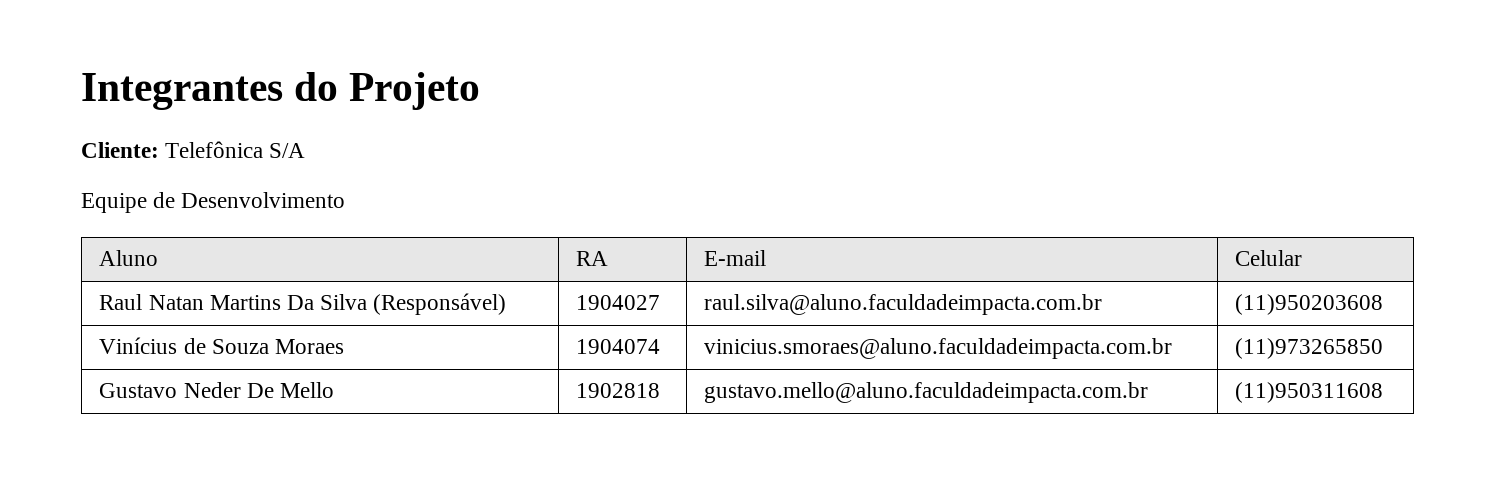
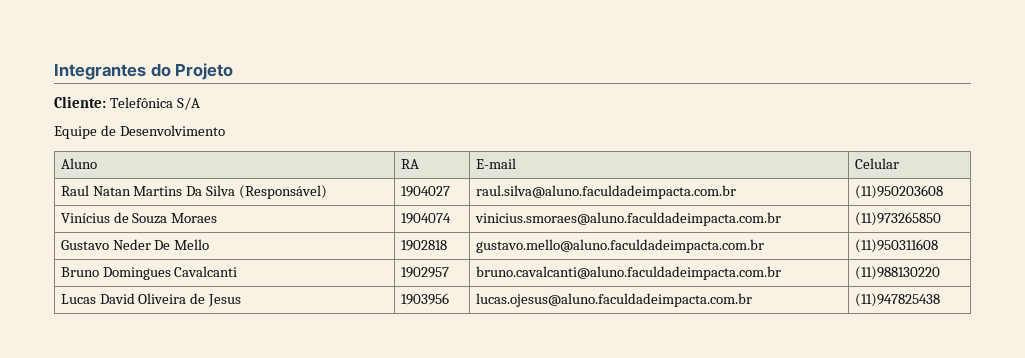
(1384, 392) none -> [60,266,238,280] [400,267,449,278] [475,266,781,280] [854,266,940,280] [60,293,242,307] [400,293,449,305] [475,293,752,307] [854,293,940,307] // Bruno Domingues Cavalcanti | 1902957 | bruno.cavalcanti@aluno.faculdadeimpacta.com.br | (11)988130220 // Lucas David Oliveira de Jesus | 1903956 | lucas.ojesus@aluno.faculdadeimpacta.com.br | (11)947825438

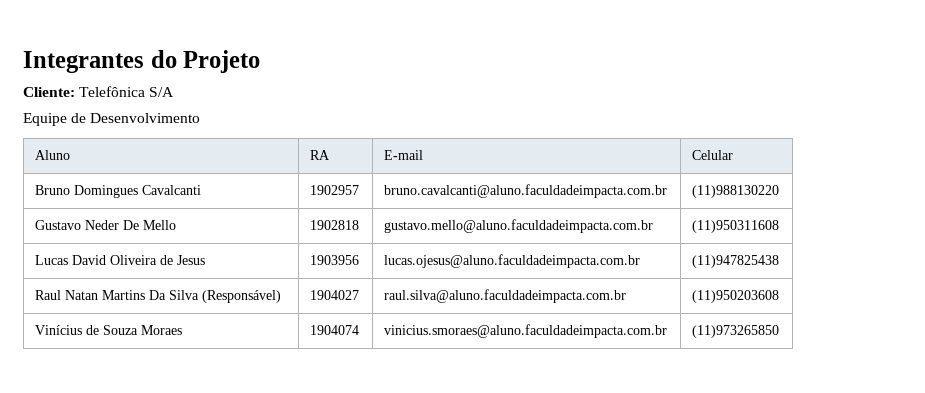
(899, 163) none -> [34,185,201,198] [309,185,359,195] [383,184,667,198] [691,185,779,198] [34,220,176,230] [309,220,359,230] [383,219,653,233] [691,220,779,233] [34,255,205,265] [309,255,359,265] [383,254,640,268] [691,255,779,268] // Bruno Domingues Cavalcanti | 1902957 | bruno.cavalcanti@aluno.faculdadeimpacta.com.br | (11)988130220 // Gustavo Neder De Mello | 1902818 | gustavo.mello@aluno.faculdadeimpacta.com.br | (11)950311608 // Lucas David Oliveira de Jesus | 1903956 | lucas.ojesus@aluno.faculdadeimpacta.com.br | (11)947825438
[60,239,210,250] [400,240,447,251] [475,239,764,253] [854,239,938,253] [60,266,238,280] [400,267,449,278] [475,266,781,280] [854,266,940,280] [60,293,242,307] [400,293,449,305] [475,293,752,307] [854,293,940,307] // Gustavo Neder De Mello | 1902818 | gustavo.mello@aluno.faculdadeimpacta.com.br | (11)950311608 // Bruno Domingues Cavalcanti | 1902957 | bruno.cavalcanti@aluno.faculdadeimpacta.com.br | (11)988130220 // Lucas David Oliveira de Jesus | 1903956 | lucas.ojesus@aluno.faculdadeimpacta.com.br | (11)947825438 -> (779, 331) none

